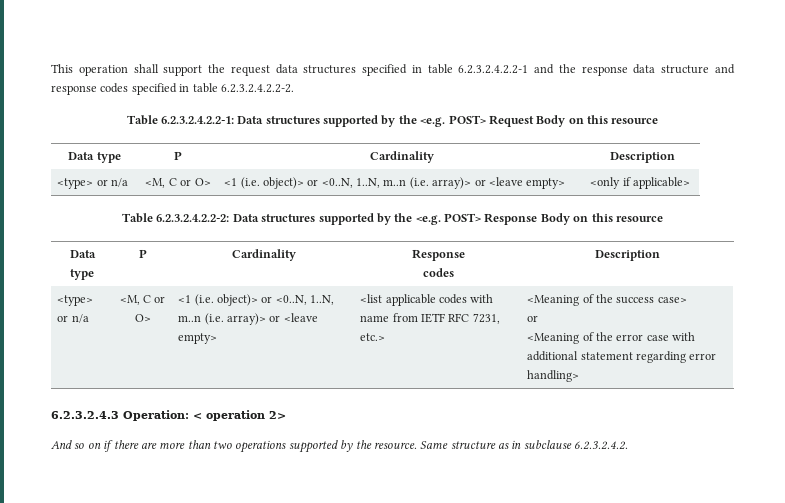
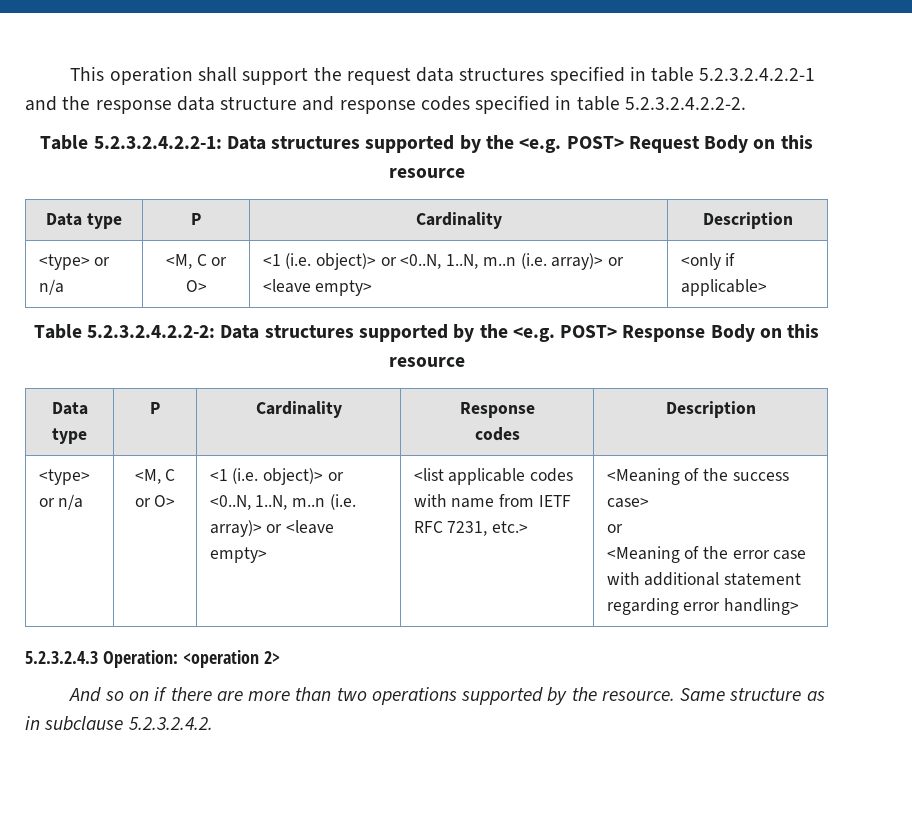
[458,65,529,74] 6.2.3.2.4.2.2-1 -> [699,68,816,81] 5.2.3.2.4.2.2-1
[220,84,294,93] [126,115,234,125] 6.2.3.2.4.2.2-2. // Table 6.2.3.2.4.2.2-1: -> [624,97,746,110] [40,135,222,150] 5.2.3.2.4.2.2-2. // Table 5.2.3.2.4.2.2-1:
[156,214,230,222] 6.2.3.2.4.2.2-2: -> [87,325,216,338] 5.2.3.2.4.2.2-2:
[51,410,265,421] 6.2.3.2.4.3 Operation: < operation -> [25,650,259,668] 5.2.3.2.4.3 Operation: <operation
[574,441,629,450] 6.2.3.2.4.2. -> [128,717,213,730] 5.2.3.2.4.2.

